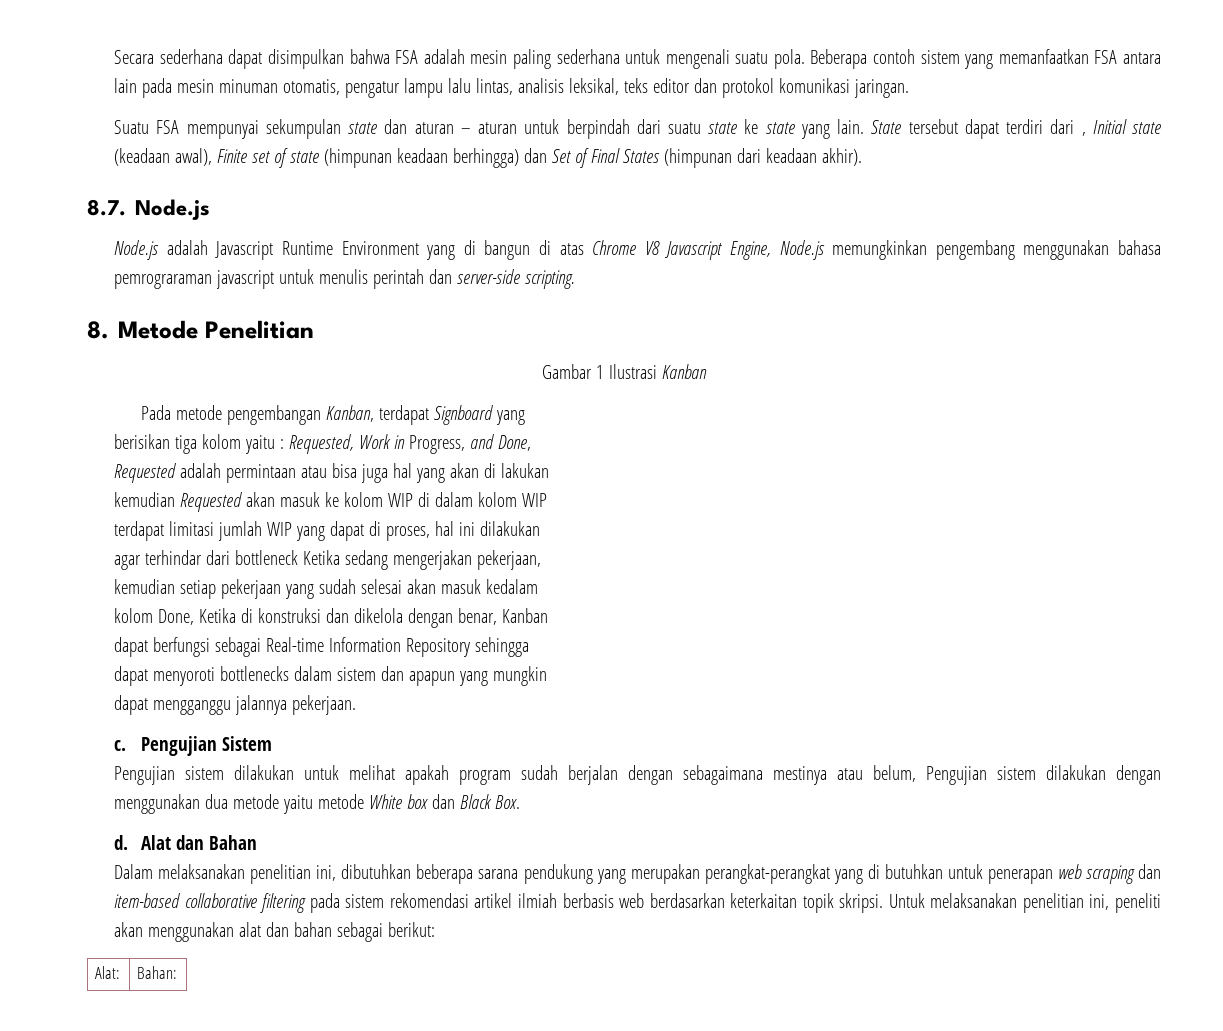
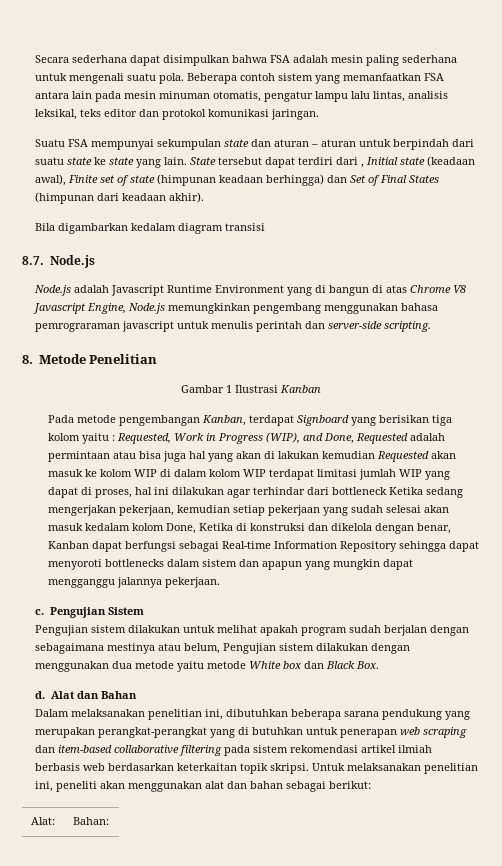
(863, 157) none -> [35,223,266,234] // Bila digambarkan kedalam diagram transisi
(526, 417) // -> (377, 421) none
[409,435,466,454] Progress, -> [218,432,301,444] Progress (WIP),
(532, 443) // -> (355, 438) none
(550, 470) // -> (320, 455) none
(548, 500) // -> (267, 473) none
(541, 528) // -> (225, 491) none
(542, 560) // -> (175, 510) none
(539, 586) // -> (131, 527) none
(549, 615) // -> (90, 545) none
(530, 647) // -> (447, 546) none
(548, 676) // -> (381, 564) none

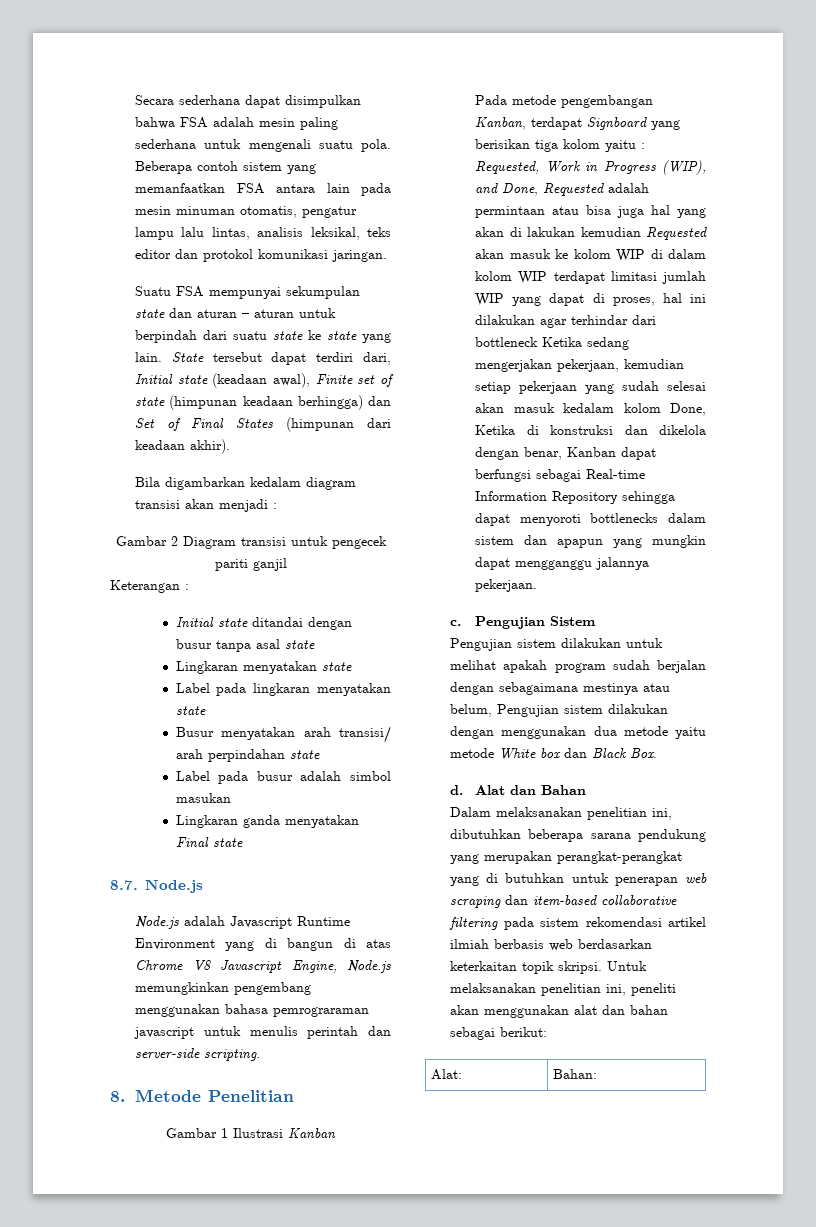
[336,157,365,168] dari , -> [363,352,391,365] dari,
(266, 227) none -> [185,499,278,512] [115,536,387,549] [214,558,287,571] [110,580,189,593] [175,617,352,630] [175,639,315,652] [175,661,352,674] [175,683,391,696] [175,706,206,715] [175,726,391,743] [175,749,320,762] [175,771,391,784] [175,793,231,803] [175,815,359,828] [175,837,243,848] akan menjadi : // Gambar 2 Diagram transisi untuk pengecek pariti ganjil // Keterangan : // Initial state ditandai dengan busur tanpa asal state // Lingkaran menyatakan state // Label pada lingkaran menyatakan state // Busur menyatakan arah transisi/ arah perpindahan state // Label pada busur adalah simbol masukan // Lingkaran ganda menyatakan Final state

